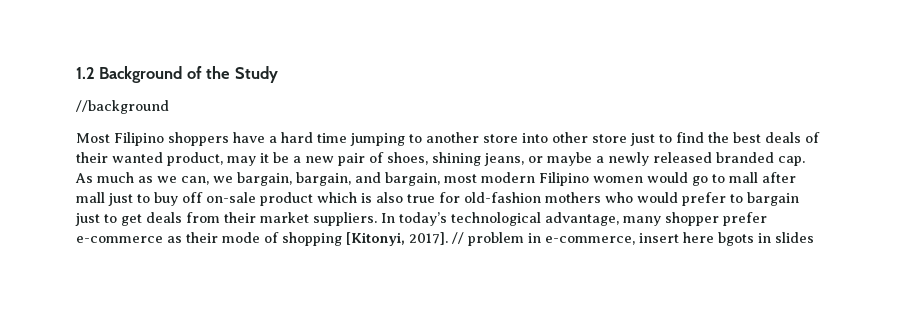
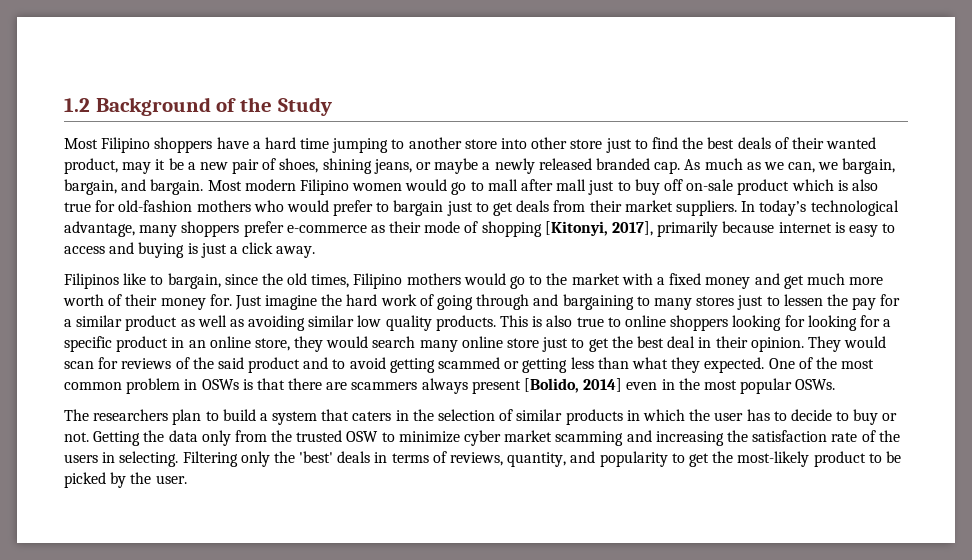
[76,100,169,114] // //background -> (332, 106) none
[385,172,477,186] bargain, most -> [150,179,242,195] bargain. Most
[665,212,719,226] shopper -> [181,221,240,237] shoppers
[409,232,814,246] 2017]. // problem in e-commerce, insert here bgots in slides -> [612,221,896,237] [64,242,316,258] [64,273,884,289] [63,294,901,310] [64,315,892,331] [64,336,887,352] [64,357,875,373] [64,378,836,394] [64,409,898,425] [64,430,900,446] [64,451,901,467] [64,472,187,488] 2017], primarily because internet is easy to access and buying is just a click away. // Filipinos like to bargain, since the old times, Filipino mothers would go to the market with a fixed money and get much more worth of their money for. Just imagine the hard work of going through and bargaining to many stores just to lessen the pay for a similar product as well as avoiding similar low quality products. This is also true to online shoppers looking for looking for a specific product in an online store, they would search many online store just to get the best deal in their opinion. They would scan for reviews of the said product and to avoid getting scammed or getting less than what they expected. One of the most common problem in OSWs is that there are scammers always present [Bolido, 2014] even in the most popular OSWs. // The researchers plan to build a system that caters in the selection of similar products in which the user has to decide to buy or not. Getting the data only from the trusted OSW to minimize cyber market scamming and increasing the satisfaction rate of the users in selecting. Filtering only the 'best' deals in terms of reviews, quantity, and popularity to get the most-likely product to be picked by the user.

